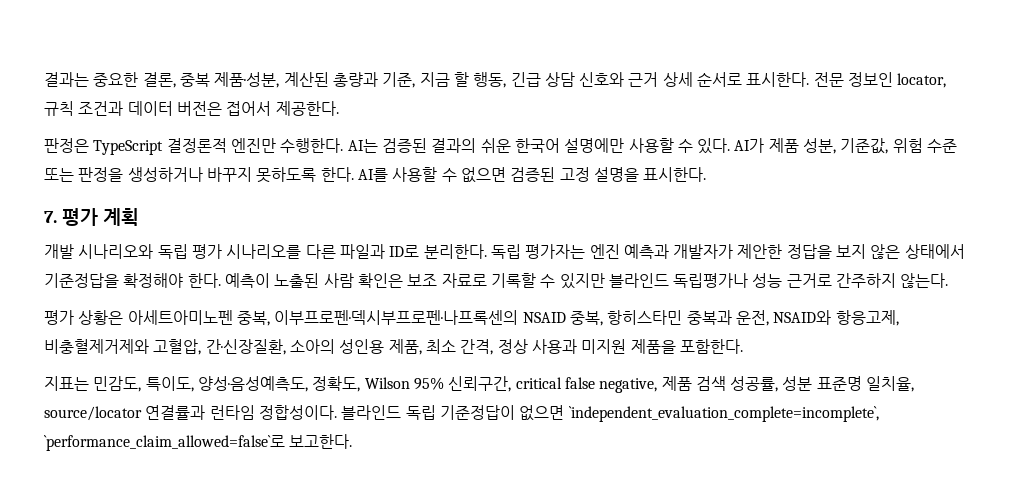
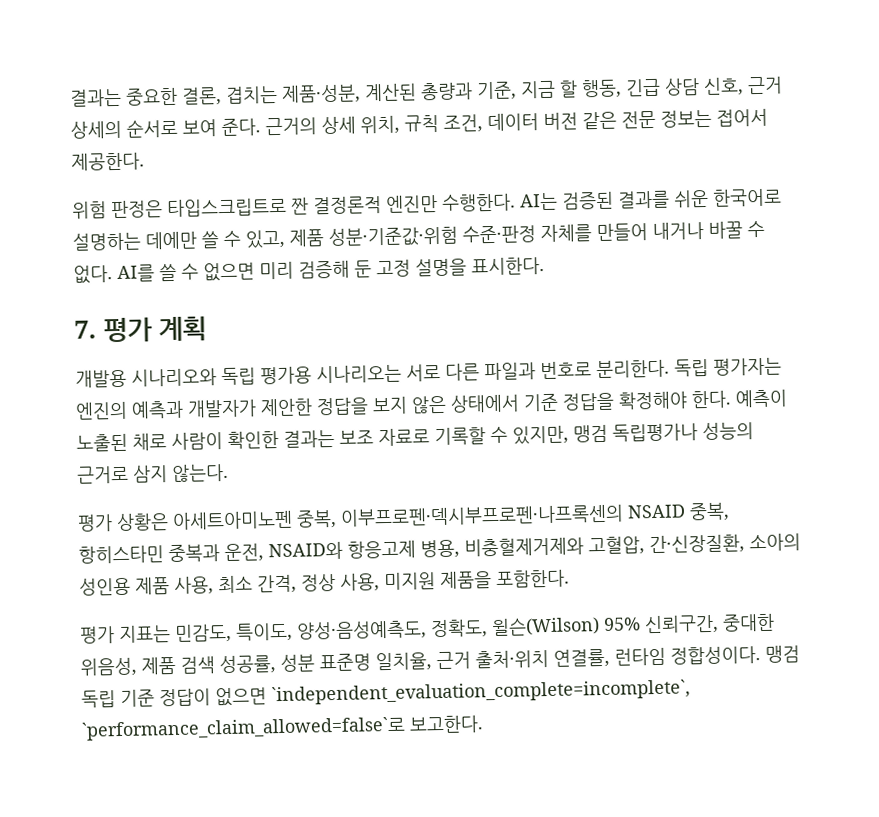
[179,73,210,87] 중복 -> [225,85,278,104] 겹치는
[579,72,947,88] [44,101,339,116] [44,138,164,155] 신호와 근거 상세 순서로 표시한다. 전문 정보인 locator, 규칙 조건과 데이터 버전은 접어서 제공한다. // 판정은 TypeScript -> [703,76,783,97] [70,108,768,139] [71,152,145,171] [72,197,309,219] 신호, 근거 상세의 순서로 보여 준다. 근거의 상세 위치, 규칙 조건, 데이터 버전 같은 전문 정보는 접어서 제공한다. // 위험 판정은 타입스크립트로 짠
[431,138,958,154] [44,167,556,183] 결과의 쉬운 한국어 설명에만 사용할 수 있다. AI가 제품 성분, 기준값, 위험 수준 또는 판정을 생성하거나 바꾸지 못하도록 한다. AI를 사용할 수 없으면 검증된 -> [617,188,782,209] [72,220,765,251] [73,260,372,284] 결과를 쉬운 한국어로 설명하는 데에만 쓸 수 있고, 제품 성분·기준값·위험 수준·판정 자체를 만들어 내거나 바꿀 수 없다. AI를 쓸 수 없으면 미리 검증해 둔
[44,244,74,259] 개발 -> [75,369,127,388] 개발용
[191,244,302,259] 평가 시나리오를 -> [260,363,441,385] 평가용 시나리오는 서로
[389,245,420,257] ID로 -> [540,361,592,380] 번호로
[589,244,620,259] 엔진 -> [75,401,128,420] 엔진의
[44,273,119,288] 기준정답을 -> [523,392,615,412] 기준 정답을
[323,273,897,289] 사람 확인은 보조 자료로 기록할 수 있지만 블라인드 독립평가나 성능 근거로 간주하지 -> [132,422,754,451] [77,465,168,484] 채로 사람이 확인한 결과는 보조 자료로 기록할 수 있지만, 맹검 독립평가나 성능의 근거로 삼지
[835,310,899,326] 항응고제, -> [347,539,460,559] 항응고제 병용,
[388,339,422,355] 제품, -> [135,576,214,595] 제품 사용,
[531,339,577,354] 사용과 -> [340,573,380,592] 사용,
(743, 346) none -> [80,626,115,644] 평가
[364,377,410,389] Wilson -> [491,616,600,637] 윌슨(Wilson)
[515,377,658,393] critical false negative, -> [722,613,775,632] [80,657,137,677] 중대한 위음성,
[44,405,515,421] source/locator 연결률과 런타임 정합성이다. 블라인드 독립 기준정답이 -> [436,645,800,670] [81,688,211,708] 근거 출처·위치 연결률, 런타임 정합성이다. 맹검 독립 기준 정답이

